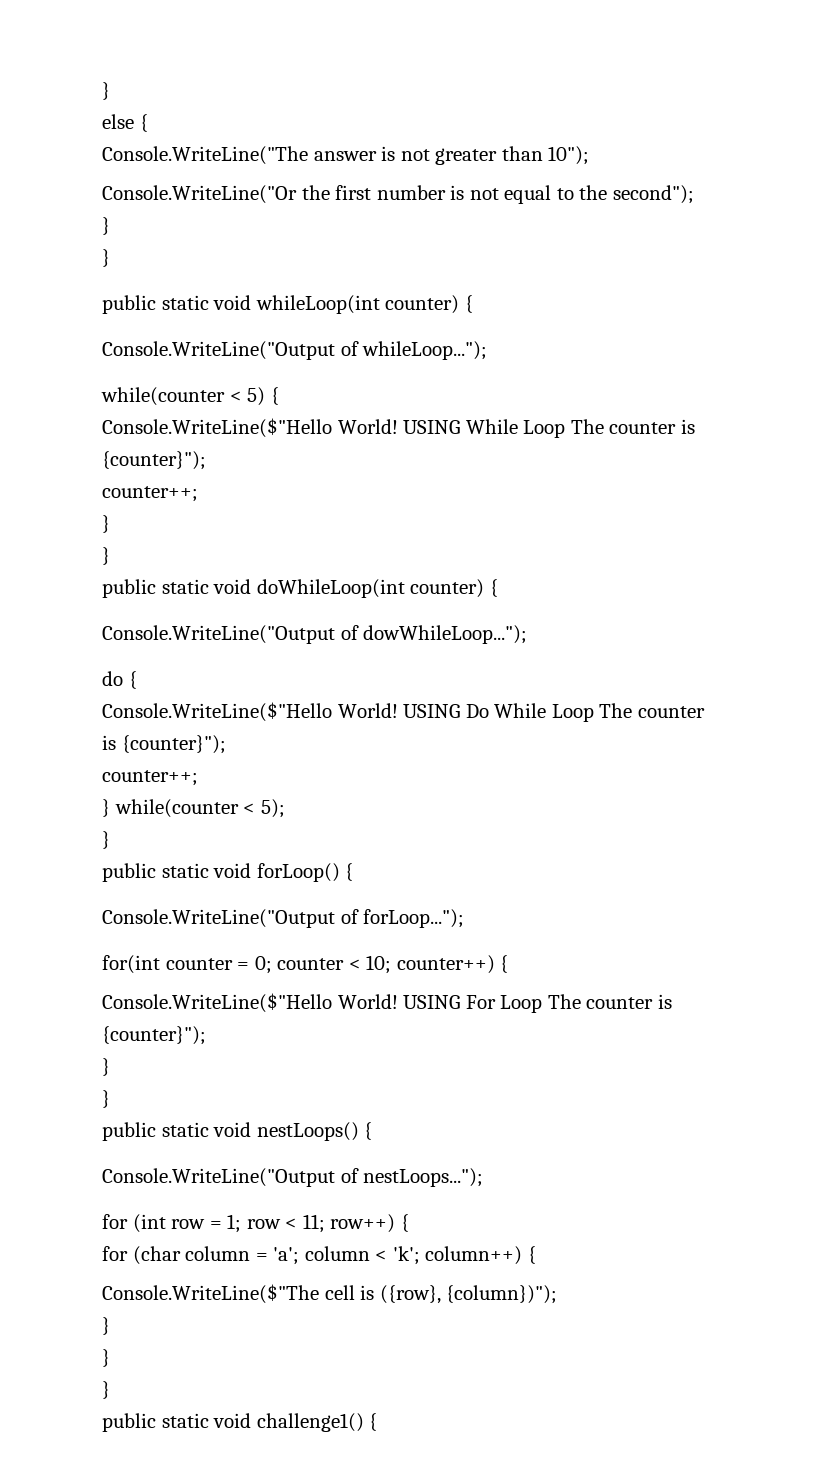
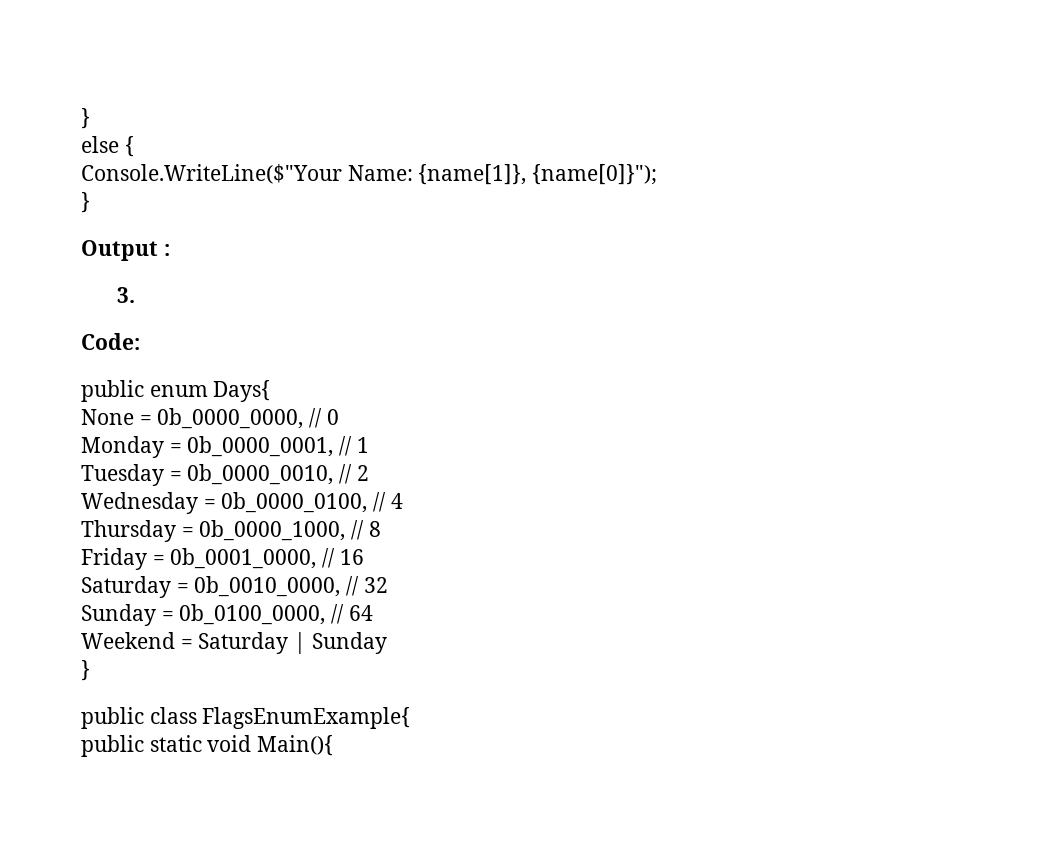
[102,146,590,165] [102,185,694,204] [102,217,110,235] [102,249,110,267] [102,295,473,314] [102,341,488,360] [101,387,279,406] [102,418,695,438] [102,451,206,470] [102,486,198,502] [102,515,110,533] [102,547,110,565] [102,579,498,598] [102,625,528,644] [102,671,137,689] [102,702,705,722] [102,735,226,754] [102,770,198,786] [102,799,285,818] [102,831,110,849] [102,863,354,882] [102,909,465,928] [102,955,509,974] [102,993,672,1013] [102,1026,206,1045] [102,1058,110,1076] [102,1090,110,1108] [102,1122,373,1141] [102,1168,484,1187] [102,1214,409,1233] [102,1246,536,1265] [102,1284,558,1304] [102,1317,110,1335] [102,1349,110,1367] [102,1381,110,1399] [102,1413,378,1432] Console.WriteLine("The answer is not greater than 10"); // Console.WriteLine("Or the first number is not equal to the second"); // } // } // public static void whileLoop(int counter) { // Console.WriteLine("Output of whileLoop..."); // while(counter < 5) { // Console.WriteLine($"Hello World! USING While Loop The counter is {counter}"); // counter++; // } // } // public static void doWhileLoop(int counter) { // Console.WriteLine("Output of dowWhileLoop..."); // do { // Console.WriteLine($"Hello World! USING Do While Loop The counter is {counter}"); // counter++; // } while(counter < 5); // } // public static void forLoop() { // Console.WriteLine("Output of forLoop..."); // for(int counter = 0; counter < 10; counter++) { // Console.WriteLine($"Hello World! USING For Loop The counter is {counter}"); // } // } // public static void nestLoops() { // Console.WriteLine("Output of nestLoops..."); // for (int row = 1; row < 11; row++) { // for (char column = 'a'; column < 'k'; column++) { // Console.WriteLine($"The cell is ({row}, {column})"); // } // } // } // public static void challenge1() { -> [81,164,658,185] [81,192,90,213] [81,240,170,261] [117,287,136,303] [81,333,140,350] [81,380,271,402] [81,408,339,429] [81,436,369,458] [81,464,369,486] [81,492,403,514] [81,520,381,542] [81,548,364,570] [81,576,388,598] [81,604,373,626] [81,632,387,654] [81,660,90,681] [81,707,411,729] [81,735,334,757] Console.WriteLine($"Your Name: {name[1]}, {name[0]}"); // } // Output : // 3. // Code: // public enum Days{ // None = 0b_0000_0000, // 0 // Monday = 0b_0000_0001, // 1 // Tuesday = 0b_0000_0010, // 2 // Wednesday = 0b_0000_0100, // 4 // Thursday = 0b_0000_1000, // 8 // Friday = 0b_0001_0000, // 16 // Saturday = 0b_0010_0000, // 32 // Sunday = 0b_0100_0000, // 64 // Weekend = Saturday | Sunday // } // public class FlagsEnumExample{ // public static void Main(){

